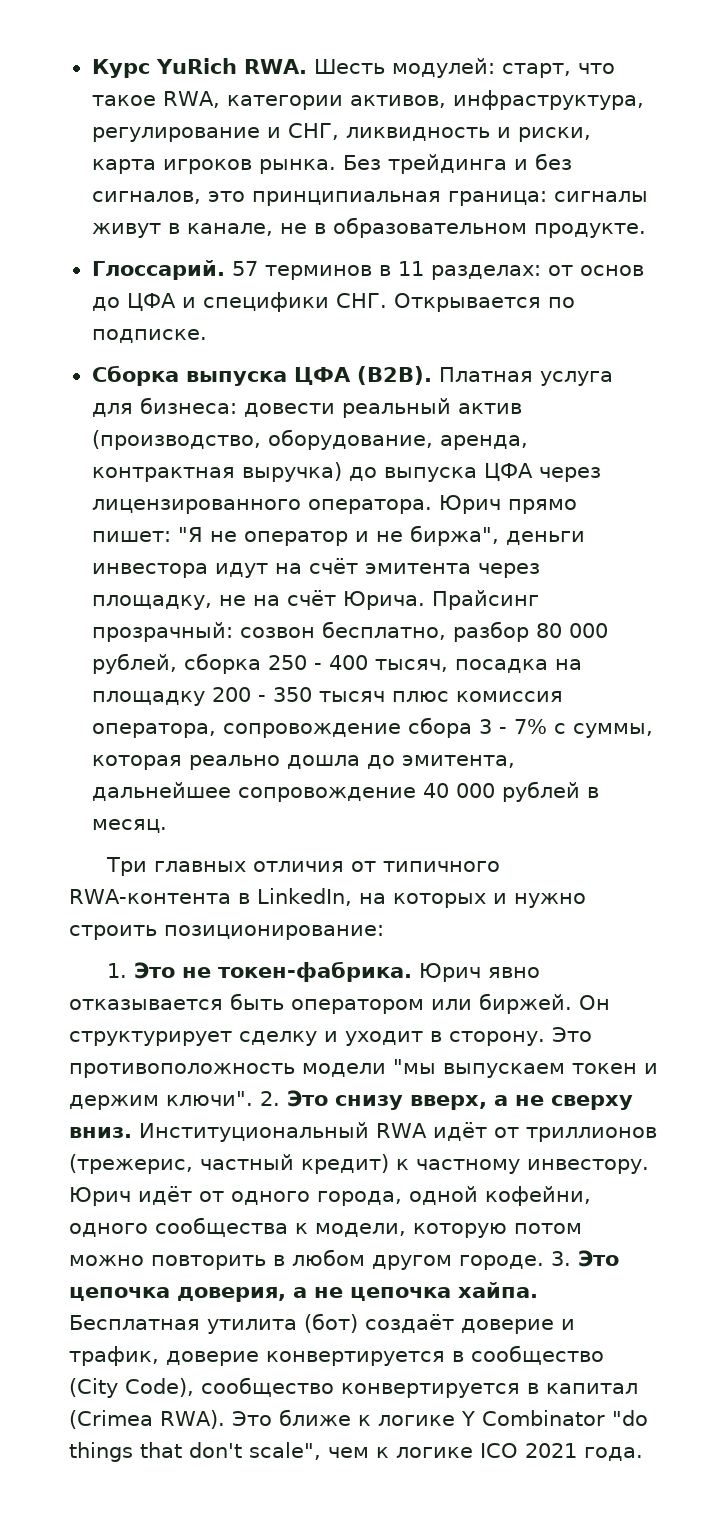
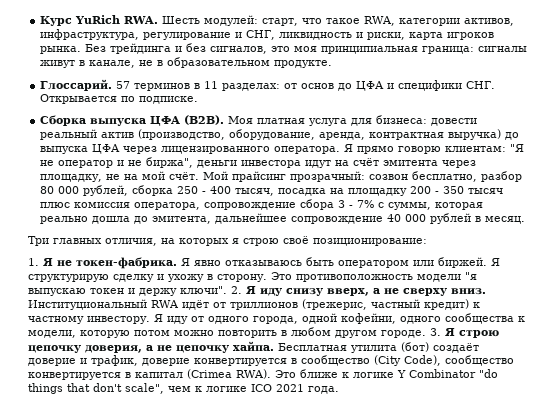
(245, 196) none -> [294,46,318,52] моя
[438,367,533,382] Платная -> [228,116,306,124] Моя платная
[438,495,577,514] [91,531,171,542] Юрич прямо пишет: -> [344,144,507,154] Я прямо говорю клиентам:
[286,590,539,610] счёт Юрича. Прайсинг -> [142,171,287,182] мой счёт. Мой прайсинг
[253,861,501,872] [69,888,586,908] [69,925,157,940] отличия от типичного RWA-контента в LinkedIn, на которых и нужно строить -> [105,236,309,246] отличия, на которых я строю своё
[134,962,176,979] Это -> [43,258,53,266] Я
[419,963,541,982] [69,999,223,1010] Юрич явно отказывается -> [181,258,302,266] Я явно отказываюсь
[579,995,610,1010] [69,1031,232,1046] Он структурирует -> [491,258,500,266] [28,274,109,282] Я структурирую
[345,1031,423,1046] уходит -> [168,274,204,282] ухожу
[393,1059,565,1078] "мы выпускаем -> [465,272,477,280] [28,288,86,296] "я выпускаю
[69,1095,159,1110] держим -> [139,288,177,296] держу
[287,1090,328,1107] Это -> [246,286,282,296] Я иду
[69,1186,192,1206] Юрич идёт -> [154,314,188,324] Я иду
[578,1250,619,1267] [69,1287,170,1301] Это цепочка -> [445,328,499,338] [28,345,81,353] Я строю цепочку
[350,1287,451,1301] цепочка -> [176,345,229,353] цепочку

